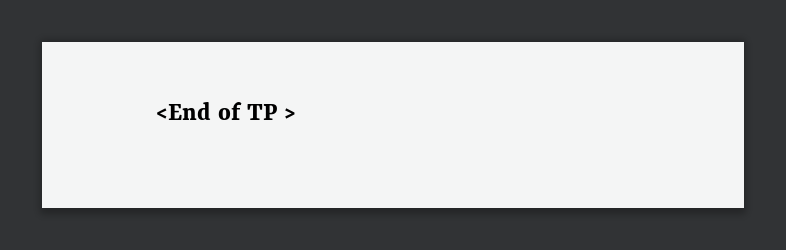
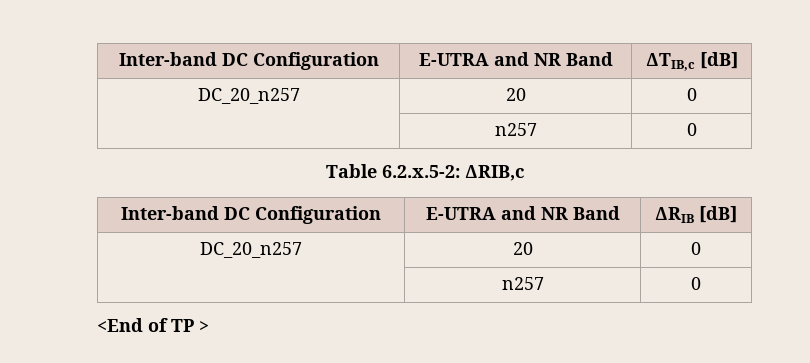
(156, 111) none -> [118,52,379,70] [418,52,613,66] [645,52,738,71] [197,88,300,104] [505,88,526,101] [686,88,697,101] [494,123,537,136] [686,123,697,136] [325,164,524,181] [121,206,381,224] [425,206,620,220] [655,206,737,223] [200,242,302,258] [512,242,533,255] [691,242,701,255] [501,277,544,290] [691,277,701,290] Inter-band DC Configuration | E-UTRA and NR Band | ΔTIB,c [dB] // DC_20_n257 | 20 | 0 // | n257 | 0 // Table 6.2.x.5-2: ΔRIB,c // Inter-band DC Configuration | E-UTRA and NR Band | ΔRIB [dB] // DC_20_n257 | 20 | 0 // | n257 | 0 //

